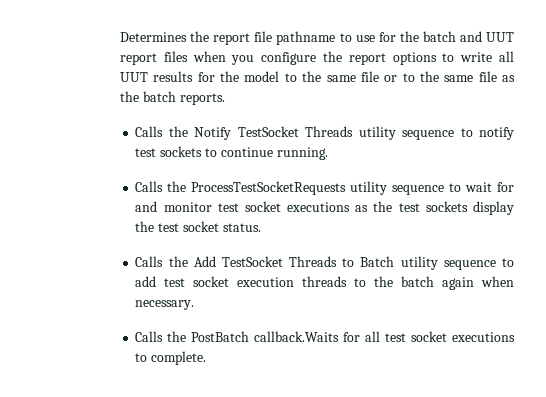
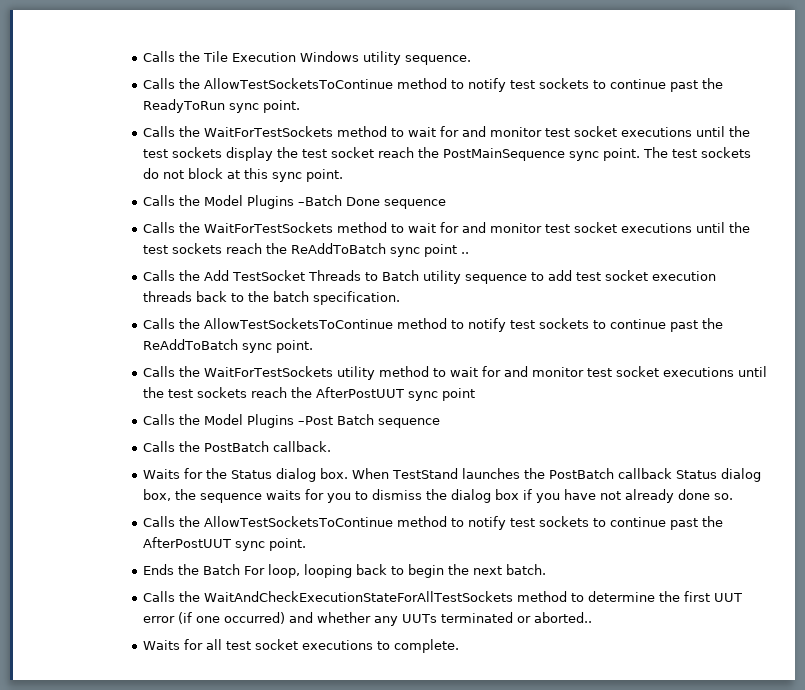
[120,31,514,45] [120,51,515,65] [120,71,515,82] [120,91,225,105] [135,126,514,140] [135,146,328,160] [135,181,514,195] [135,201,369,212] Determines the report file pathname to use for the batch and UUT report files when you configure the report options to write all UUT results for the model to the same file or to the same file as the batch reports. // Calls the Notify TestSocket Threads utility sequence to notify test sockets to continue running. // Calls the ProcessTestSocketRequests utility sequence to wait for and monitor test socket executions as -> [143,51,472,65] [143,78,724,92] [143,99,301,113] [143,126,726,137] Calls the Tile Execution Windows utility sequence. // Calls the AllowTestSocketsToContinue method to notify test sockets to continue past the ReadyToRun sync point. // Calls the WaitForTestSockets method to wait for and monitor test socket executions until
[222,223,261,232] status. -> [378,147,752,161] [143,168,344,182] [143,195,447,209] [143,222,751,233] [143,243,470,257] reach the PostMainSequence sync point. The test sockets do not block at this sync point. // Calls the Model Plugins –Batch Done sequence // Calls the WaitForTestSockets method to wait for and monitor test socket executions until the test sockets reach the ReAddToBatch sync point ..
(348, 281) none -> [196,291,228,302] back
[442,276,514,290] [135,300,195,310] [135,331,340,342] again when necessary. // Calls the PostBatch callback.Waits -> [313,291,401,305] [143,318,724,332] [143,339,314,353] [143,366,768,380] [143,387,476,401] [143,414,441,428] [143,441,332,452] [143,468,762,482] [143,489,734,503] [143,516,724,530] [143,537,307,551] [143,564,547,578] [143,591,743,602] [143,612,593,626] [143,640,181,650] specification. // Calls the AllowTestSocketsToContinue method to notify test sockets to continue past the ReAddToBatch sync point. // Calls the WaitForTestSockets utility method to wait for and monitor test socket executions until the test sockets reach the AfterPostUUT sync point // Calls the Model Plugins –Post Batch sequence // Calls the PostBatch callback. // Waits for the Status dialog box. When TestStand launches the PostBatch callback Status dialog box, the sequence waits for you to dismiss the dialog box if you have not already done so. // Calls the AllowTestSocketsToContinue method to notify test sockets to continue past the AfterPostUUT sync point. // Ends the Batch For loop, looping back to begin the next batch. // Calls the WaitAndCheckExecutionStateForAllTestSockets method to determine the first UUT error (if one occurred) and whether any UUTs terminated or aborted.. // Waits

